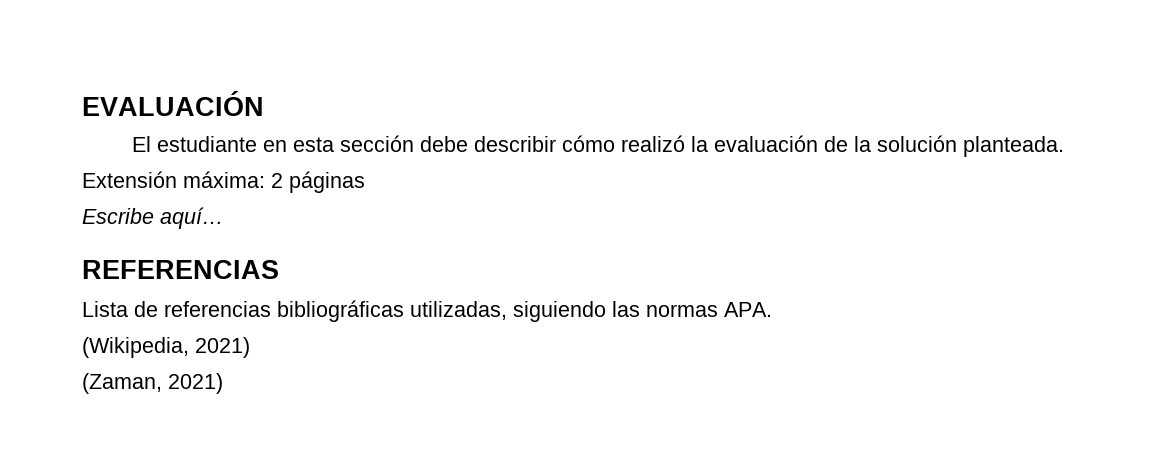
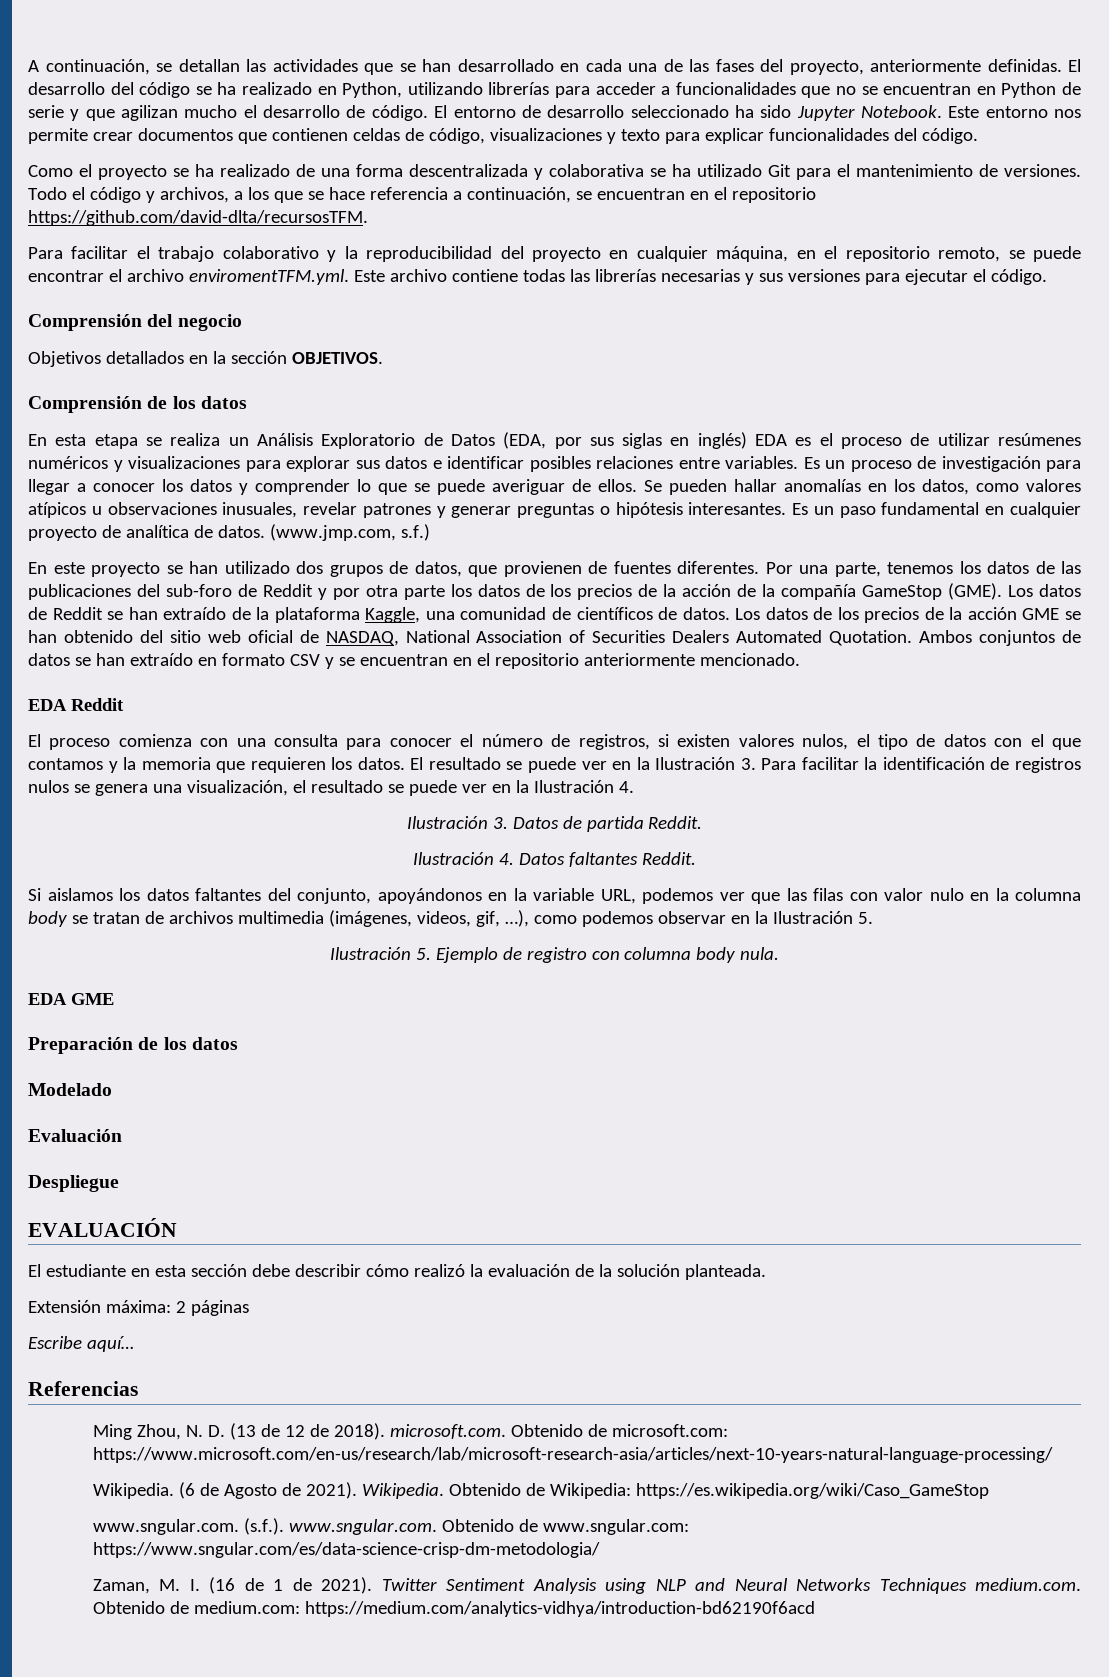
(82, 103) none -> [28,59,1081,75] [28,82,1082,98] [28,105,1082,121] [28,128,978,144] [28,164,1081,180] [28,187,816,203] [28,210,368,226] [28,246,1081,262] [28,269,1047,285] [28,314,242,331] [28,351,383,367] [28,396,247,413] [28,432,1082,449] [28,456,1081,472] [28,479,1081,495] [28,502,1081,518] [28,524,430,541] [28,561,1081,577] [28,583,1081,600] [28,607,1081,623] [28,630,1081,646] [28,653,800,669] [28,698,124,711] [28,734,1081,750] [28,757,1081,773] [28,780,634,796] [406,816,703,832] [413,852,696,867] [28,888,1081,904] [28,910,873,927] [329,947,780,963] [28,993,114,1005] [28,1037,238,1054] [28,1083,112,1096] [28,1129,122,1142] [28,1175,119,1192] A continuación, se detallan las actividades que se han desarrollado en cada una de las fases del proyecto, anteriormente definidas. El desarrollo del código se ha realizado en Python, utilizando librerías para acceder a funcionalidades que no se encuentran en Python de serie y que agilizan mucho el desarrollo de código. El entorno de desarrollo seleccionado ha sido Jupyter Notebook. Este entorno nos permite crear documentos que contienen celdas de código, visualizaciones y texto para explicar funcionalidades del código. // Como el proyecto se ha realizado de una forma descentralizada y colaborativa se ha utilizado Git para el mantenimiento de versiones. Todo el código y archivos, a los que se hace referencia a continuación, se encuentran en el repositorio https://github.com/david-dlta/recursosTFM. // Para facilitar el trabajo colaborativo y la reproducibilidad del proyecto en cualquier máquina, en el repositorio remoto, se puede encontrar el archivo enviromentTFM.yml. Este archivo contiene todas las librerías necesarias y sus versiones para ejecutar el código. // Comprensión del negocio // Objetivos detallados en la sección OBJETIVOS. // Comprensión de los datos // En esta etapa se realiza un Análisis Exploratorio de Datos (EDA, por sus siglas en inglés) EDA es el proceso de utilizar resúmenes numéricos y visualizaciones para explorar sus datos e identificar posibles relaciones entre variables. Es un proceso de investigación para llegar a conocer los datos y comprender lo que se puede averiguar de ellos. Se pueden hallar anomalías en los datos, como valores atípicos u observaciones inusuales, revelar patrones y generar preguntas o hipótesis interesantes. Es un paso fundamental en cualquier proyecto de analítica de datos. (www.jmp.com, s.f.) // En este proyecto se han utilizado dos grupos de datos, que provienen de fuentes diferentes. Por una parte, tenemos los datos de las publicaciones del sub-foro de Reddit y por otra parte los datos de los precios de la acción de la compañía GameStop (GME). Los datos de Reddit se han extraído de la plataforma Kaggle, una comunidad de científicos de datos. Los datos de los precios de la acción GME se han obtenido del sitio web oficial de NASDAQ, National Association of Securities Dealers Automated Quotation. Ambos conjuntos de datos se han extraído en formato CSV y se encuentran en el repositorio anteriormente mencionado. // EDA Reddit // El proceso comienza con una consulta para conocer el número de registros, si existen valores nulos, el tipo de datos con el que contamos y la memoria que requieren los datos. El resultado se puede ver en la Ilustración 3. Para facilitar la identificación de registros nulos se genera una visualización, el resultado se puede ver en la Ilustración 4. // Ilustración 3. Datos de partida Reddit. // Ilustración 4. Datos faltantes Reddit. // Si aislamos los datos faltantes del conjunto, apoyándonos en la variable URL, podemos ver que las filas con valor nulo en la columna body se tratan de archivos multimedia (imágenes, videos, gif, …), como podemos observar en la Ilustración 5. // Ilustración 5. Ejemplo de registro con columna body nula. // EDA GME // Preparación de los datos // Modelado // Evaluación // Despliegue //
[82,260,279,279] [82,300,772,322] [82,337,250,358] [82,373,223,394] REFERENCIAS // Lista de referencias bibliográficas utilizadas, siguiendo las normas APA. // (Wikipedia, 2021) // (Zaman, 2021) -> [28,1381,138,1396] [92,1423,728,1440] [92,1447,1053,1463] [92,1482,989,1499] [92,1518,689,1535] [92,1542,600,1558] [92,1577,1081,1594] [92,1601,815,1617] Referencias // Ming Zhou, N. D. (13 de 12 de 2018). microsoft.com. Obtenido de microsoft.com: https://www.microsoft.com/en-us/research/lab/microsoft-research-asia/articles/next-10-years-natural-language-processing/ // Wikipedia. (6 de Agosto de 2021). Wikipedia. Obtenido de Wikipedia: https://es.wikipedia.org/wiki/Caso_GameStop // www.sngular.com. (s.f.). www.sngular.com. Obtenido de www.sngular.com: https://www.sngular.com/es/data-science-crisp-dm-metodologia/ // Zaman, M. I. (16 de 1 de 2021). Twitter Sentiment Analysis using NLP and Neural Networks Techniques medium.com. Obtenido de medium.com: https://medium.com/analytics-vidhya/introduction-bd62190f6acd

